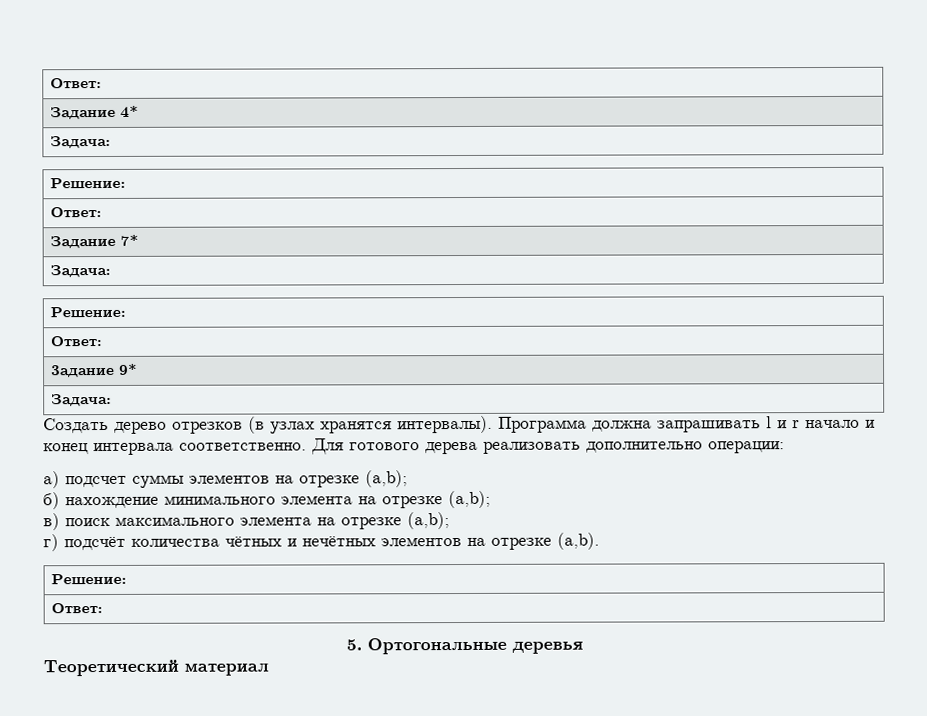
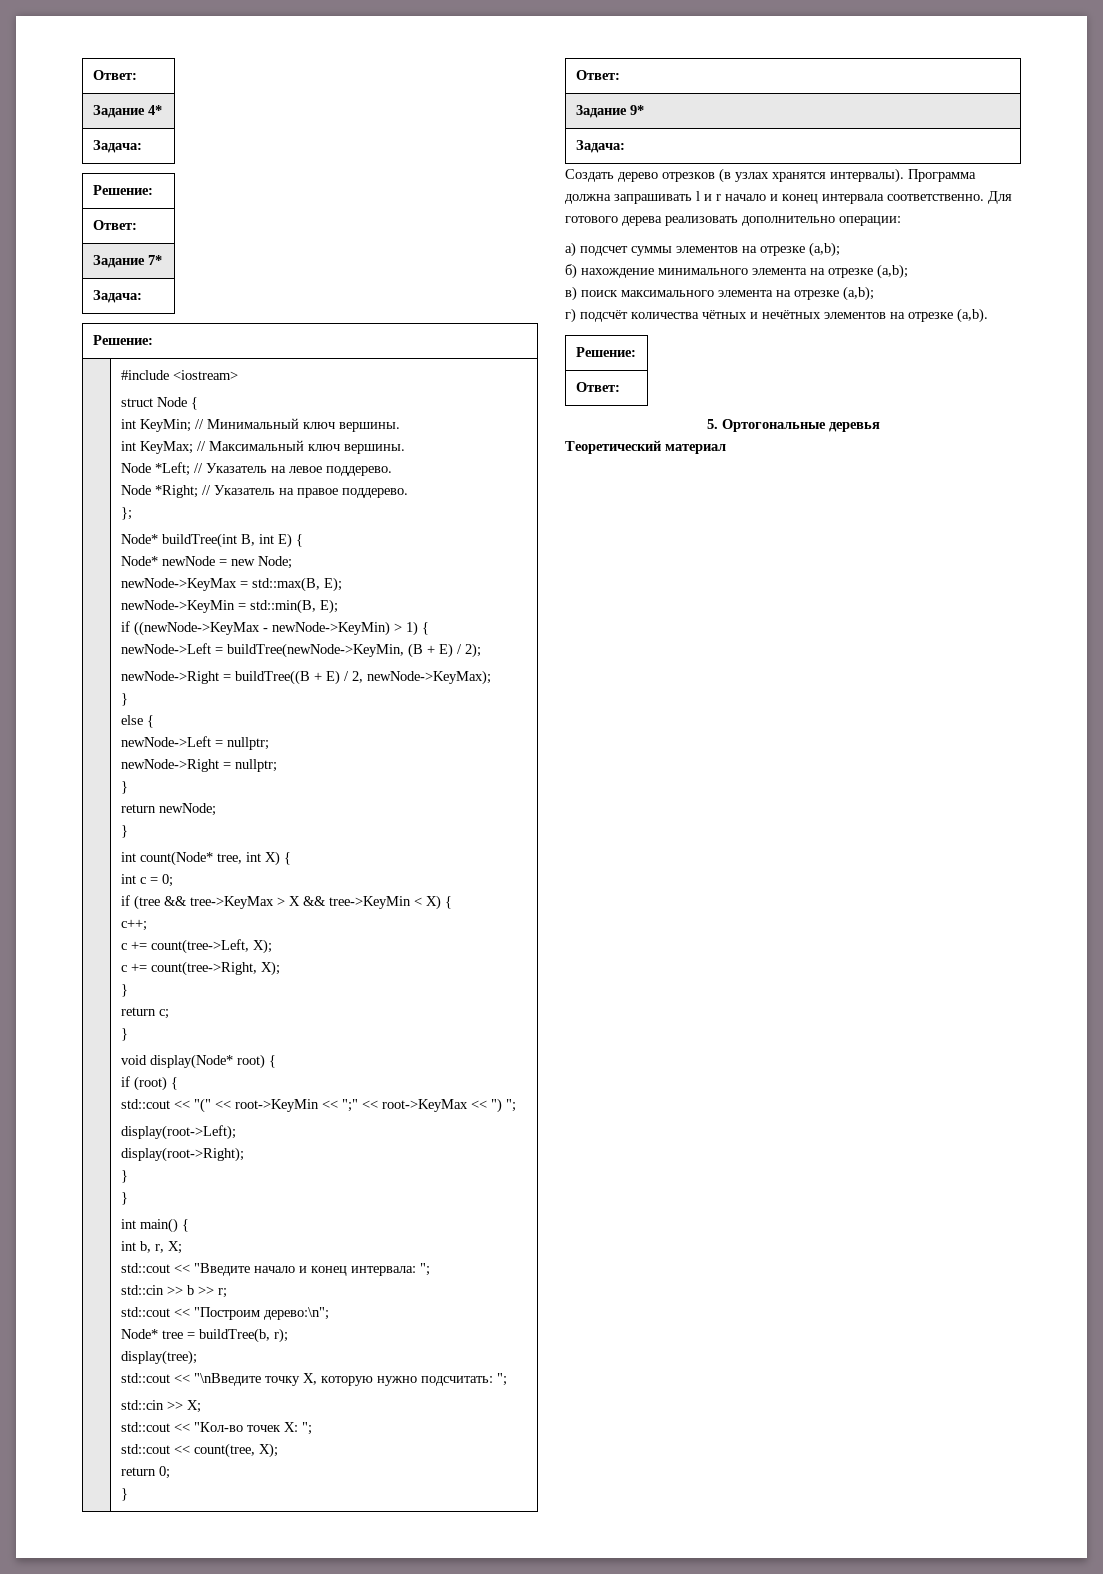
(127, 312) none -> [120,370,238,380] [120,397,198,410] [120,418,400,432] [120,440,405,454] [120,462,392,476] [120,485,408,498] [120,507,132,520] [120,533,303,548] [120,556,292,569] [120,577,342,592] [120,599,338,614] [120,621,429,636] [120,643,481,658] [120,670,491,685] [120,693,128,706] [120,715,154,728] [120,736,269,750] [120,759,277,772] [120,781,128,794] [120,803,216,816] [120,825,128,838] [120,851,291,866] [120,874,173,887] [120,895,452,910] [120,919,147,931] [120,939,272,954] [120,961,280,976] [120,984,128,997] [120,1007,169,1019] [120,1028,128,1041] [120,1054,276,1069] [120,1076,178,1091] [120,1098,516,1113] [120,1125,236,1140] [120,1147,244,1162] [120,1170,128,1183] [120,1192,128,1205] [120,1218,189,1233] [120,1241,182,1254] [120,1263,430,1276] [120,1285,227,1298] [120,1307,329,1320] [120,1328,288,1343] [120,1350,197,1365] [120,1373,507,1386] [120,1400,201,1413] [120,1422,312,1435] [120,1443,278,1458] [120,1466,170,1479] [120,1488,128,1501] // | #include <iostream> // struct Node { // int KeyMin; // Минимальный ключ вершины. // int KeyMax; // Максимальный ключ вершины. // Node *Left; // Указатель на левое поддерево. // Node *Right; // Указатель на правое поддерево. // }; // Node* buildTree(int B, int E) { // Node* newNode = new Node; // newNode->KeyMax = std::max(B, E); // newNode->KeyMin = std::min(B, E); // if ((newNode->KeyMax - newNode->KeyMin) > 1) { // newNode->Left = buildTree(newNode->KeyMin, (B + E) / 2); // newNode->Right = buildTree((B + E) / 2, newNode->KeyMax); // } // else { // newNode->Left = nullptr; // newNode->Right = nullptr; // } // return newNode; // } // int count(Node* tree, int X) { // int c = 0; // if (tree && tree->KeyMax > X && tree->KeyMin < X) { // c++; // c += count(tree->Left, X); // c += count(tree->Right, X); // } // return c; // } // void display(Node* root) { // if (root) { // std::cout << "(" << root->KeyMin << ";" << root->KeyMax << ") "; // display(root->Left); // display(root->Right); // } // } // int main() { // int b, r, X; // std::cout << "Введите начало и конец интервала: "; // std::cin >> b >> r; // std::cout << "Построим дерево:\n"; // Node* tree = buildTree(b, r); // display(tree); // std::cout << "\nВведите точку X, которую нужно подсчитать: "; // std::cin >> X; // std::cout << "Кол-во точек X: "; // std::cout << count(tree, X); // return 0; // }

